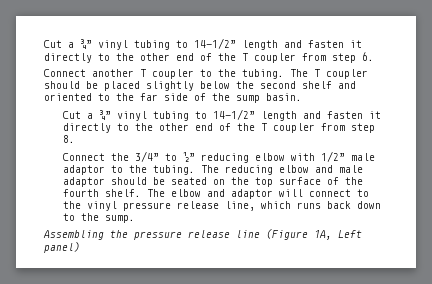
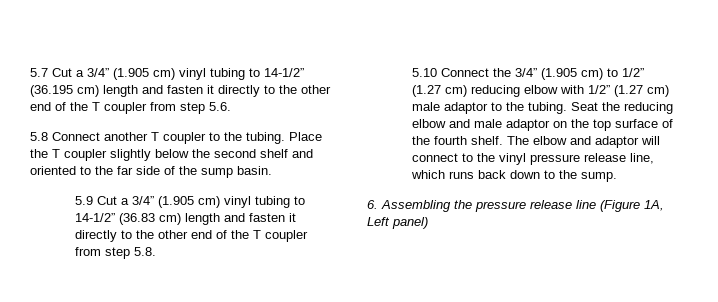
[44,38,236,50] Cut a ¾” vinyl tubing to 14-1/2” -> [30,68,304,80] [30,85,99,97] 5.7 Cut a 3/4” (1.905 cm) vinyl tubing to 14-1/2” (36.195 cm)
[362,52,374,61] 6. // -> [209,102,231,111] [30,132,48,141] 5.6. // 5.8
[290,69,368,79] [44,81,140,91] The T coupler should be placed -> [289,132,322,141] [30,149,107,161] Place the T coupler
[63,109,256,121] Cut a ¾” vinyl tubing to 14-1/2” -> [74,196,305,208] [74,213,181,225] 5.9 Cut a 3/4” (1.905 cm) vinyl tubing to 14-1/2” (36.83 cm)
[63,135,76,143] 8. // -> [133,247,156,256] [411,68,437,77] 5.8. // 5.10
[165,152,196,162] to ½” -> [540,68,644,80] [411,85,467,97] (1.905 cm) to 1/2” (1.27 cm)
(346, 156) none -> [613,85,669,97] (1.27 cm)
[201,165,220,173] The -> [570,102,620,111] Seat the
[111,177,208,185] should be seated -> (550, 125) none
(136, 219) none -> [367,200,378,209] 6.

